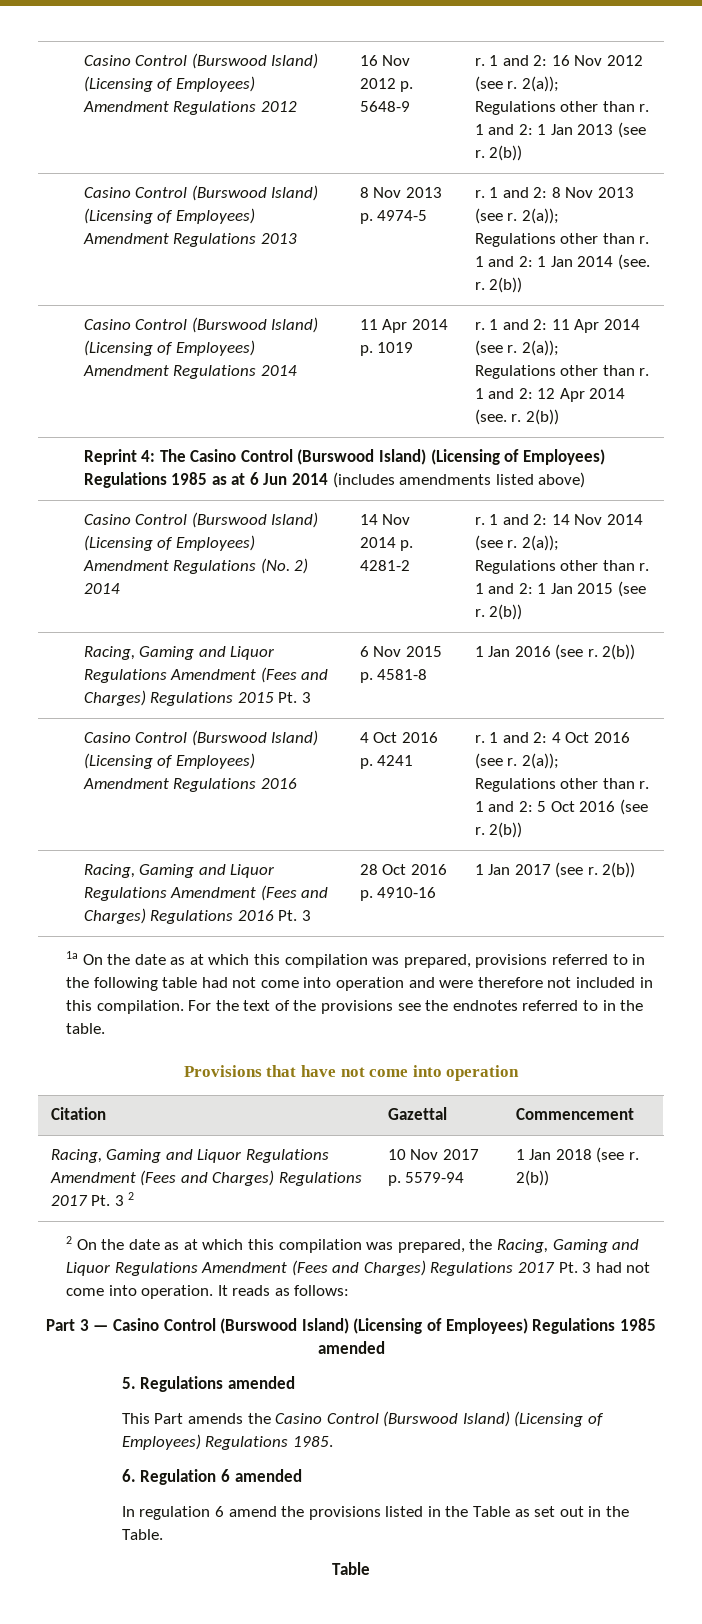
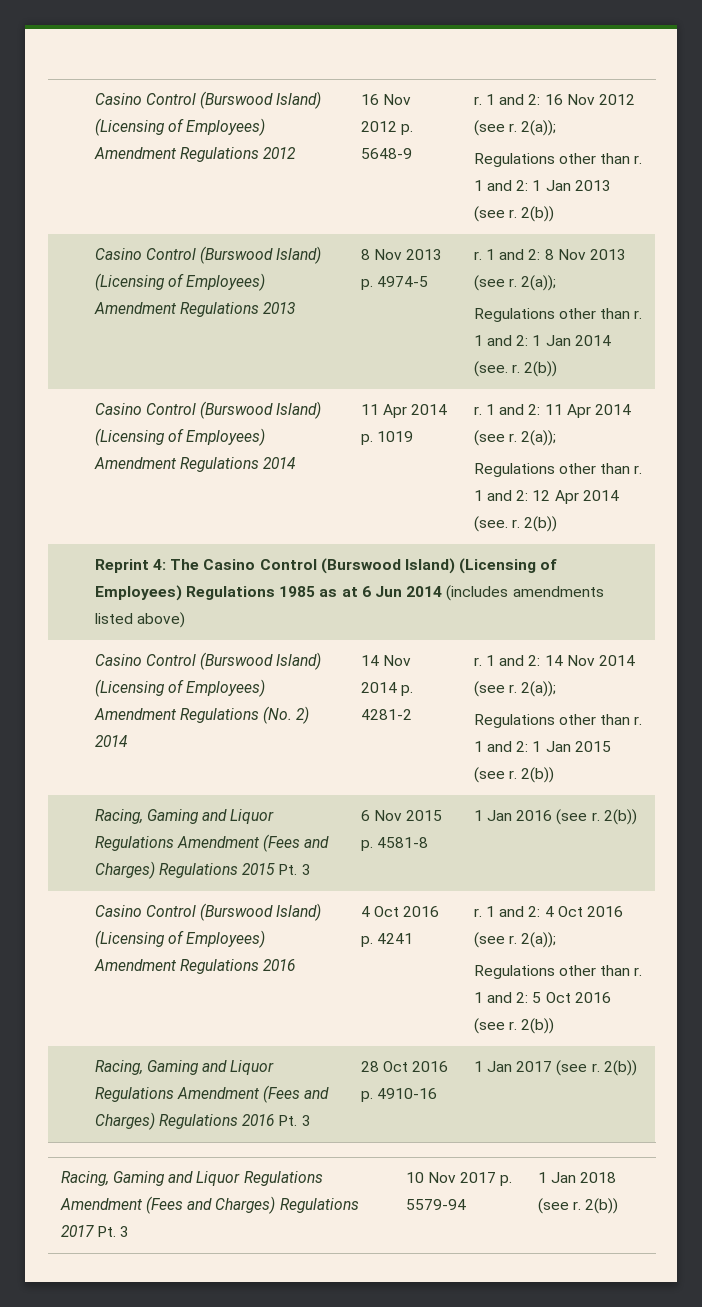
[65,951,646,968] [65,977,653,991] [65,1000,644,1014] [65,1023,105,1034] [183,1065,520,1081] [50,1107,106,1120] [387,1107,447,1120] [515,1108,634,1120] // 1a On the date as at which this compilation was prepared, provisions referred to in the following table had not come into operation and were therefore not included in this compilation. For the text of the provisions see the endnotes referred to in the table. // Provisions that have not come into operation // Citation | Gazettal | Commencement -> (637, 1068) none
[128,1192,135,1200] 2 -> (130, 1231) none
[65,1236,640,1253] [65,1260,651,1276] [65,1285,350,1299] [46,1318,656,1334] [317,1341,385,1354] [121,1376,295,1392] [121,1411,605,1427] [121,1434,333,1450] [121,1469,302,1485] [121,1506,630,1520] [121,1529,163,1540] [332,1562,370,1575] // 2 On the date as at which this compilation was prepared, the Racing, Gaming and Liquor Regulations Amendment (Fees and Charges) Regulations 2017 Pt. 3 had not come into operation. It reads as follows: // Part 3 — Casino Control (Burswood Island) (Licensing of Employees) Regulations 1985 amended // 5. Regulations amended // This Part amends the Casino Control (Burswood Island) (Licensing of Employees) Regulations 1985. // 6. Regulation 6 amended // In regulation 6 amend the provisions listed in the Table as set out in the Table. // Table -> (619, 1206) none

